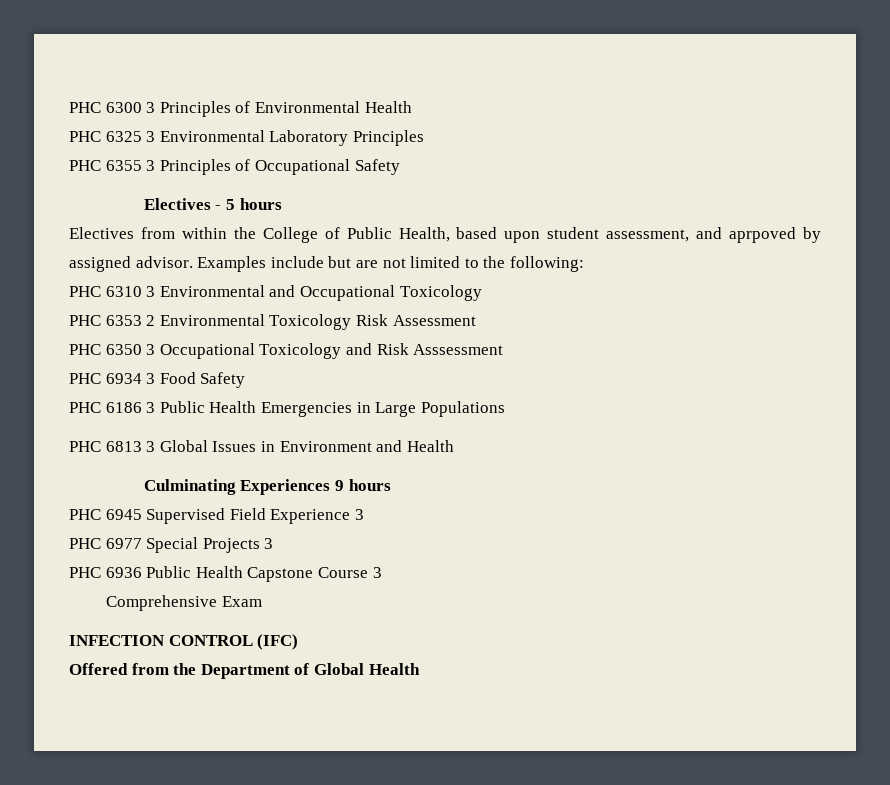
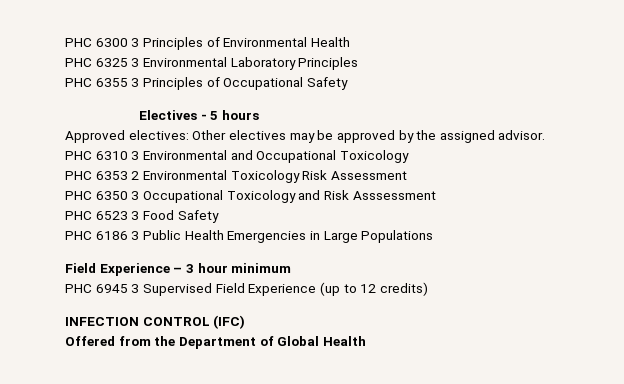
[69,227,822,243] [69,256,584,272] Electives from within the College of Public Health, based upon student assessment, and aprpoved by assigned advisor. Examples include but are not limited to the following: -> [65,130,546,143] Approved electives: Other electives may be approved by the assigned advisor.
[105,373,142,384] 6934 -> [95,211,128,220] 6523
[69,440,454,452] [143,479,391,495] PHC 6813 3 Global Issues in Environment and Health // Culminating Experiences 9 hours -> [65,263,292,276] Field Experience – 3 hour minimum
(142, 514) none -> [131,284,140,293] 3
[354,509,364,520] [69,537,274,553] [69,566,382,582] [106,595,263,611] 3 // PHC 6977 Special Projects 3 // PHC 6936 Public Health Capstone Course 3 // Comprehensive Exam -> [319,282,428,296] (up to 12 credits)

